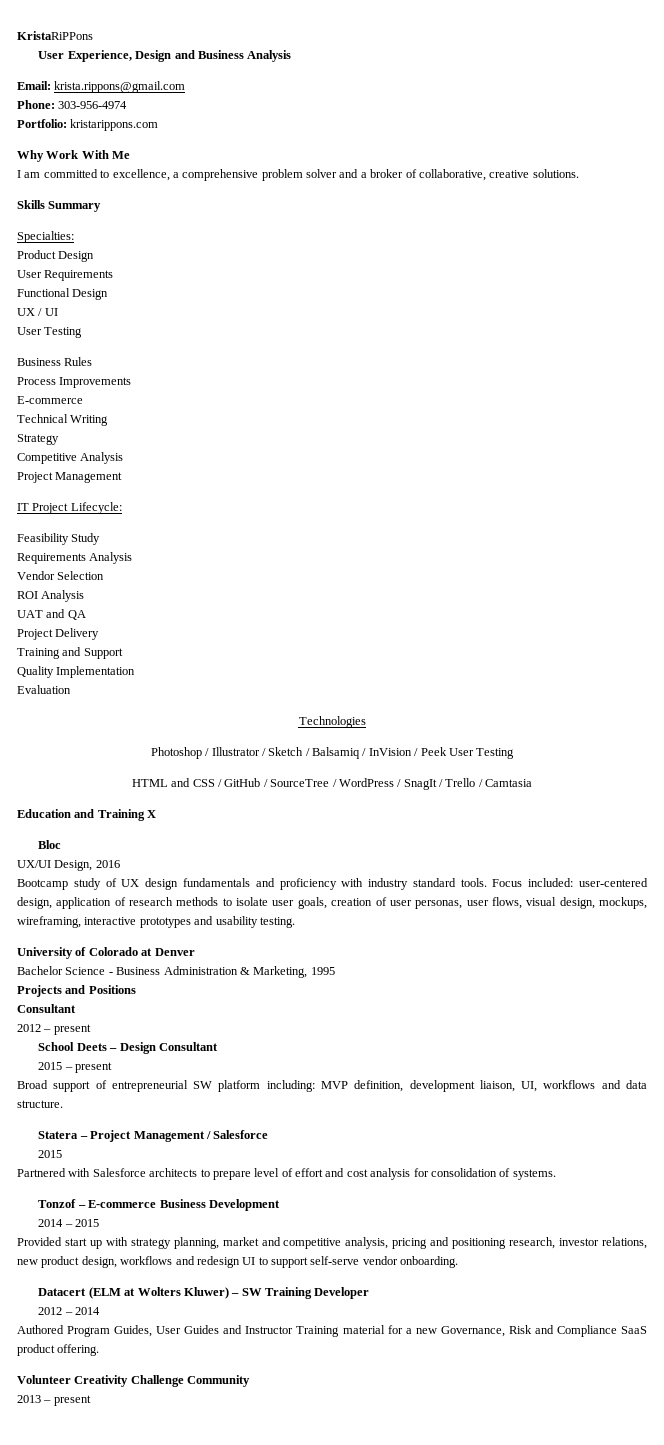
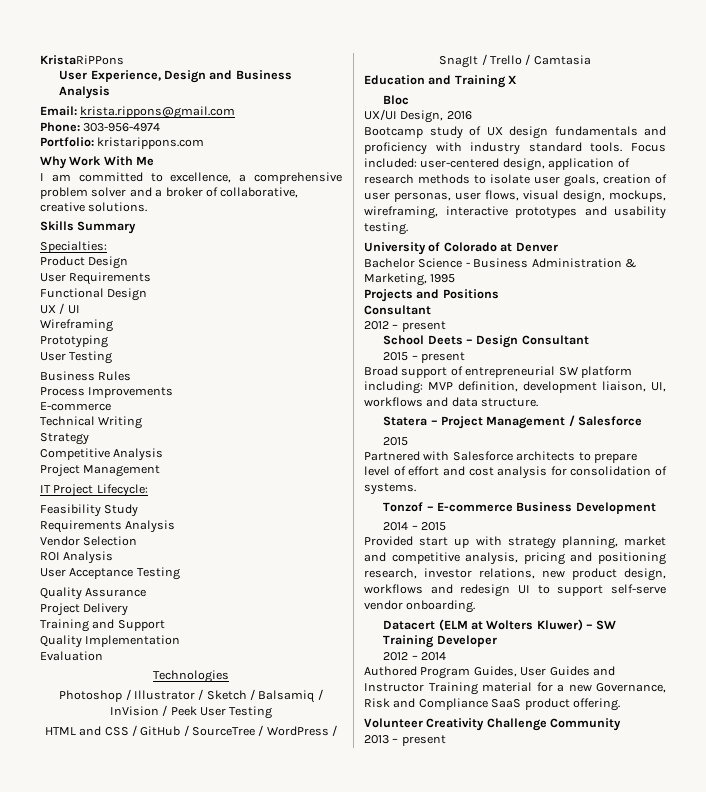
(58, 312) none -> [40,319,113,332] [40,335,108,348] // Wireframing // Prototyping
[17,609,86,620] UAT and QA -> [40,567,180,580] [40,587,147,600] User Acceptance Testing // Quality Assurance

